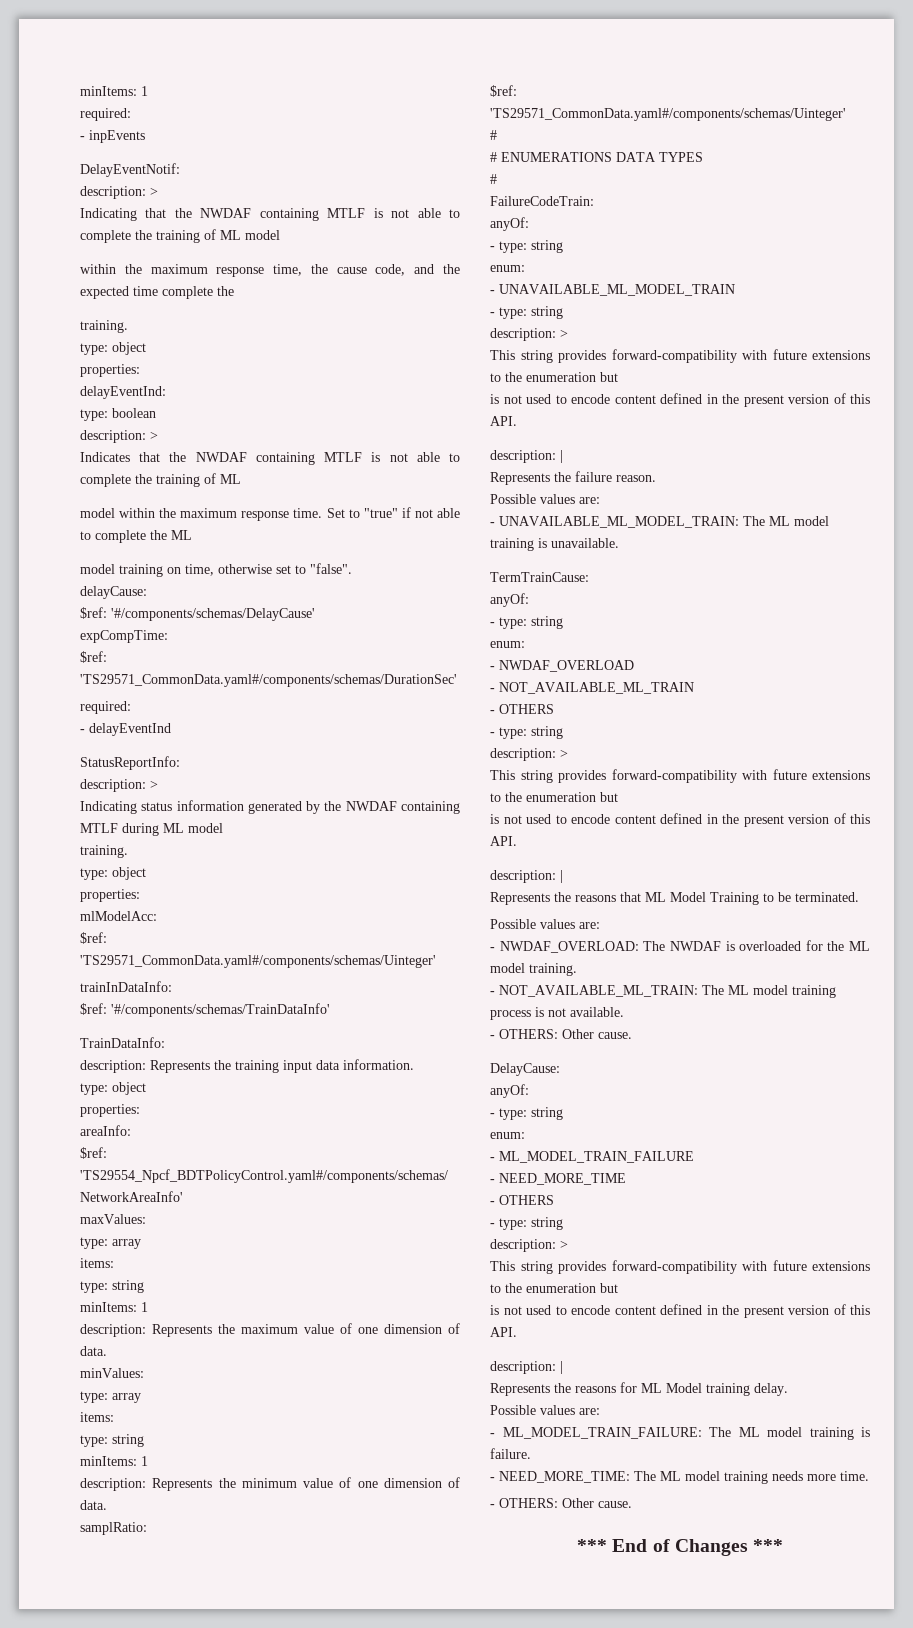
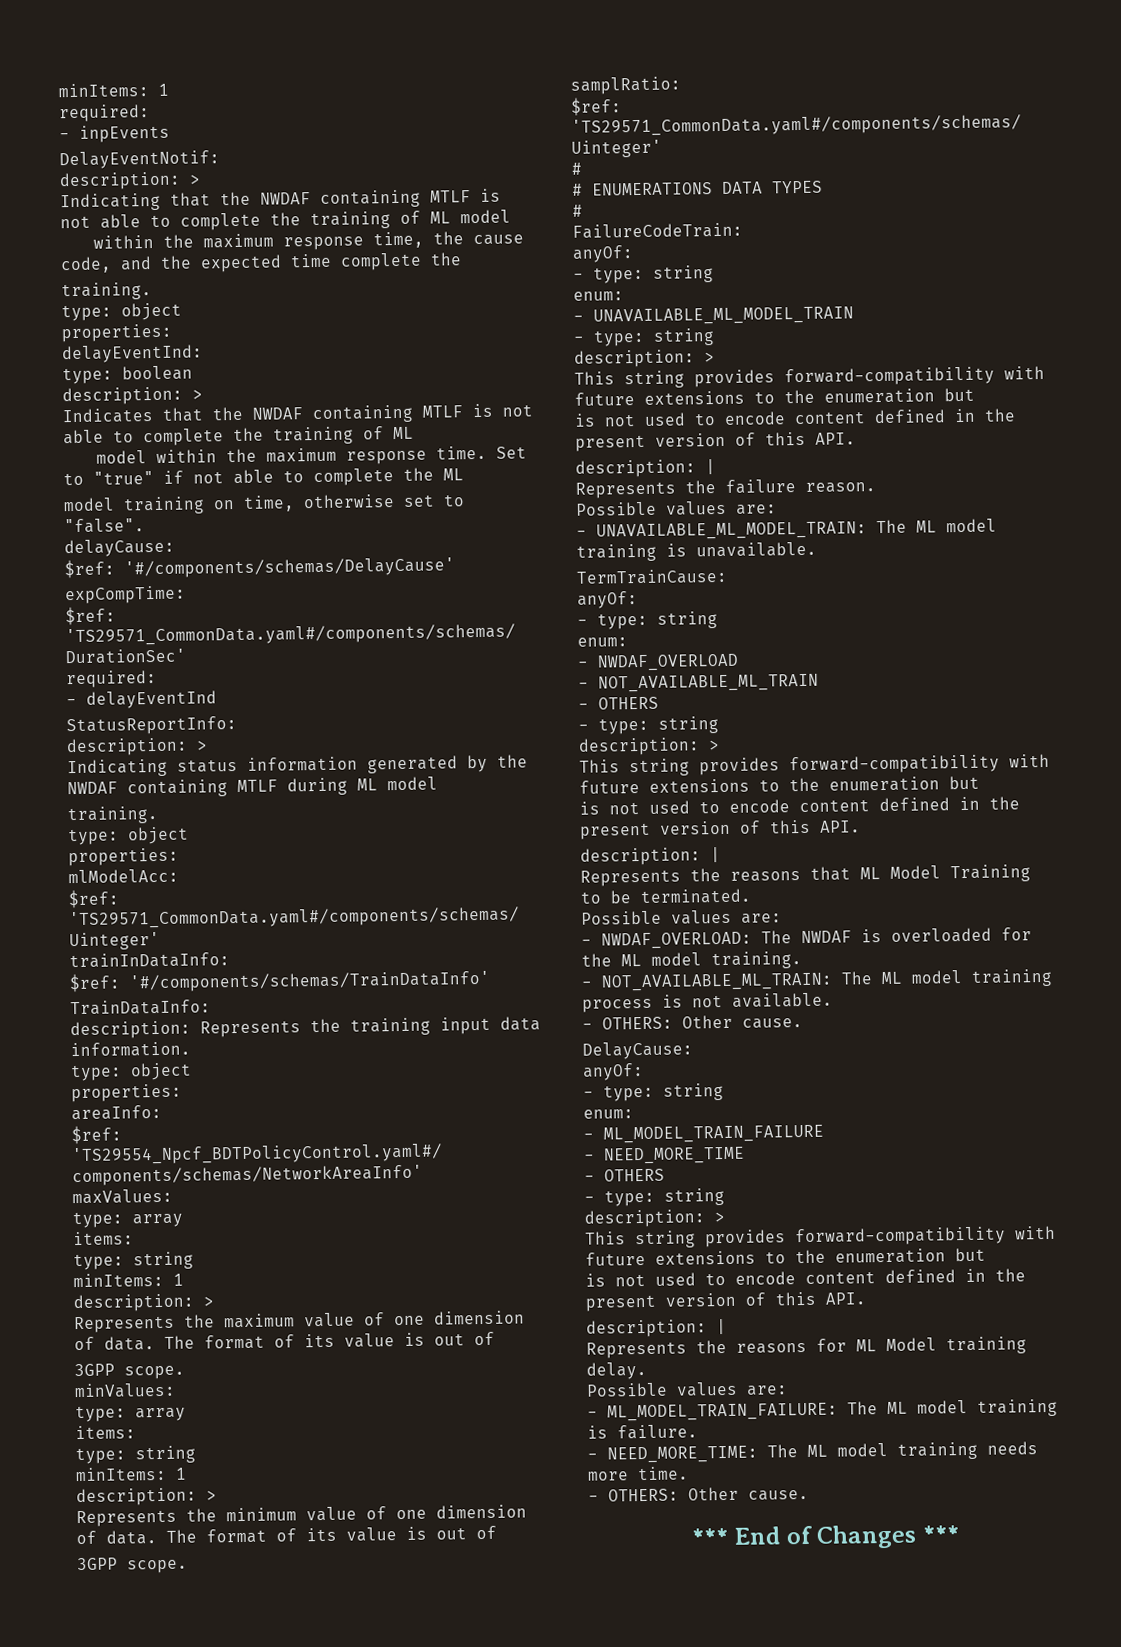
(146, 1330) none -> [203,1296,214,1307] > //
(107, 1351) none -> [164,1331,495,1350] [74,1363,185,1380] The format of its value is out of // 3GPP scope.
(146, 1484) none -> [206,1490,217,1501] > //
(107, 1505) none -> [166,1525,497,1544] [77,1557,188,1574] The format of its value is out of // 3GPP scope.

